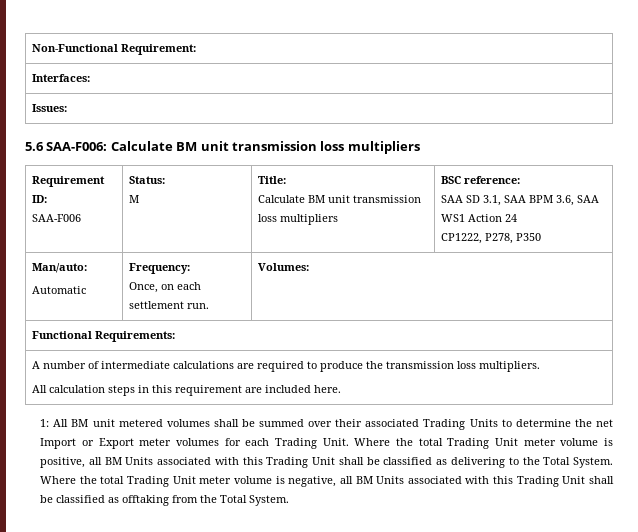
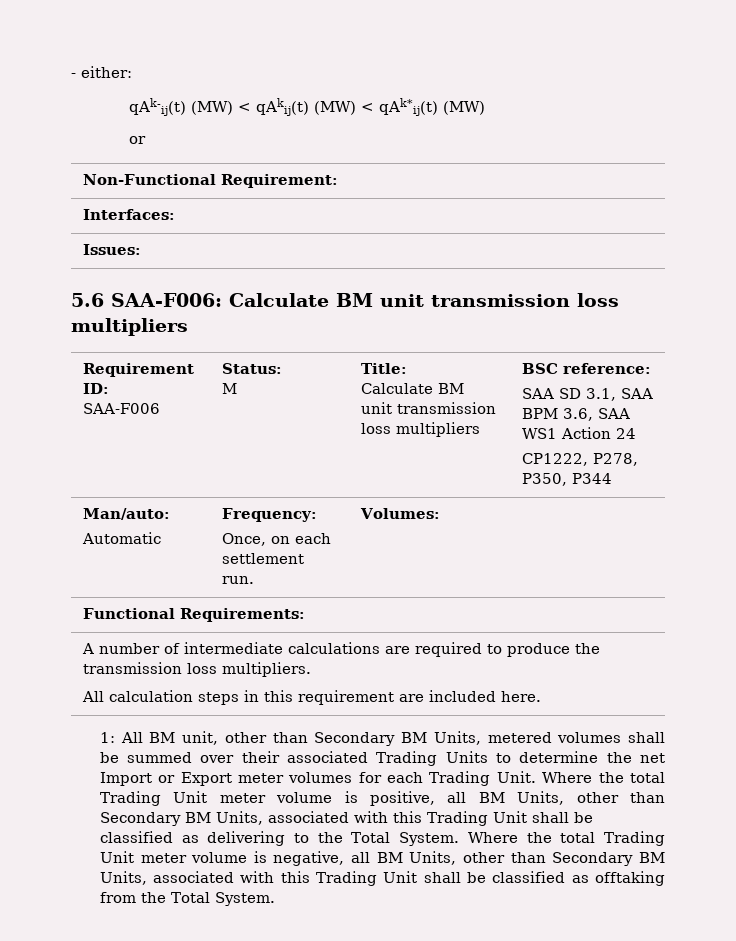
(31, 48) none -> [71,66,132,78] [128,98,485,116] [128,136,146,144] - either: // qAk-ij(t) (MW) < qAkij(t) (MW) < qAk*ij(t) (MW) // or //
[515,233,541,241] P350 -> [521,473,612,486] P350, P344
[92,419,115,427] unit -> [182,731,481,746] unit, other than Secondary BM Units,
[125,457,154,465] Units -> [517,791,665,805] [99,811,263,826] Units, other than Secondary BM Units,
[376,476,405,484] Units -> [409,851,666,866] [99,871,147,885] Units, other than Secondary BM Units,

